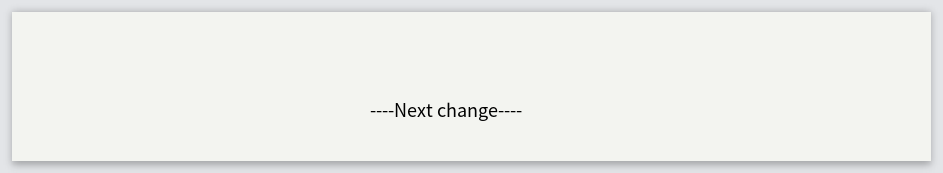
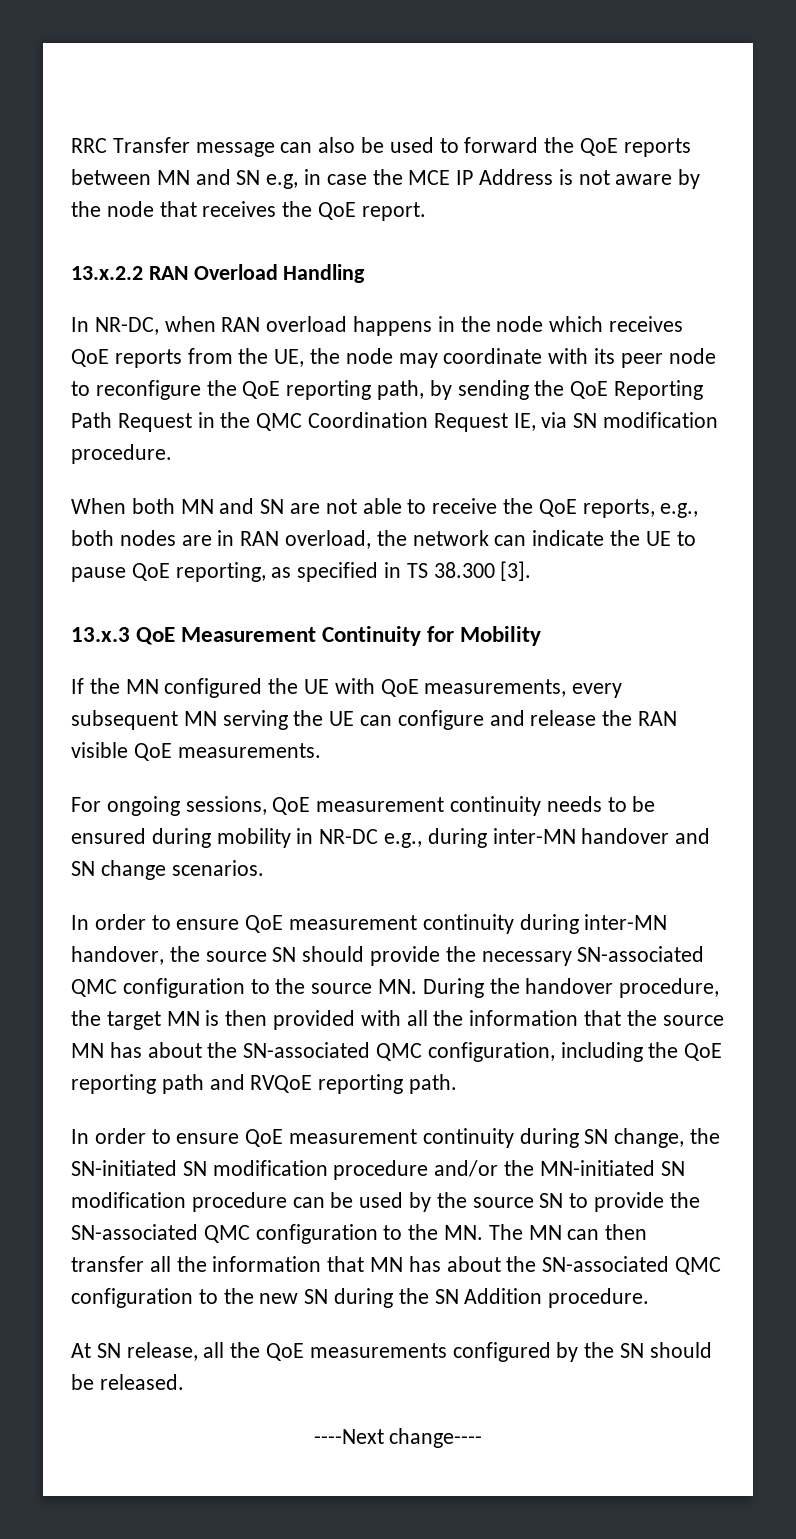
(369, 110) none -> [71,137,691,157] [71,169,701,189] [71,201,426,221] [71,264,366,283] [71,316,684,336] [71,348,716,368] [71,380,704,400] [71,412,719,432] [71,444,172,464] [71,498,699,518] [71,530,696,549] [71,561,532,582] [71,626,542,646] [71,678,623,698] [71,710,678,730] [71,742,321,761] [71,796,656,816] [71,828,711,848] [71,860,264,880] [71,914,668,934] [71,946,705,966] [71,978,720,998] [71,1010,724,1030] [71,1042,723,1062] [71,1074,458,1094] [71,1128,721,1148] [71,1160,685,1180] [71,1192,700,1212] [71,1224,648,1244] [71,1256,722,1275] [71,1288,650,1308] [71,1342,712,1362] [71,1374,184,1390] RRC Transfer message can also be used to forward the QoE reports between MN and SN e.g, in case the MCE IP Address is not aware by the node that receives the QoE report. // 13.x.2.2 RAN Overload Handling // In NR-DC, when RAN overload happens in the node which receives QoE reports from the UE, the node may coordinate with its peer node to reconfigure the QoE reporting path, by sending the QoE Reporting Path Request in the QMC Coordination Request IE, via SN modification procedure. // When both MN and SN are not able to receive the QoE reports, e.g., both nodes are in RAN overload, the network can indicate the UE to pause QoE reporting, as specified in TS 38.300 [3]. // 13.x.3 QoE Measurement Continuity for Mobility // If the MN configured the UE with QoE measurements, every subsequent MN serving the UE can configure and release the RAN visible QoE measurements. // For ongoing sessions, QoE measurement continuity needs to be ensured during mobility in NR-DC e.g., during inter-MN handover and SN change scenarios. // In order to ensure QoE measurement continuity during inter-MN handover, the source SN should provide the necessary SN-associated QMC configuration to the source MN. During the handover procedure, the target MN is then provided with all the information that the source MN has about the SN-associated QMC configuration, including the QoE reporting path and RVQoE reporting path. // In order to ensure QoE measurement continuity during SN change, the SN-initiated SN modification procedure and/or the MN-initiated SN modification procedure can be used by the source SN to provide the SN-associated QMC configuration to the MN. The MN can then transfer all the information that MN has about the SN-associated QMC configuration to the new SN during the SN Addition procedure. // At SN release, all the QoE measurements configured by the SN should be released. //

